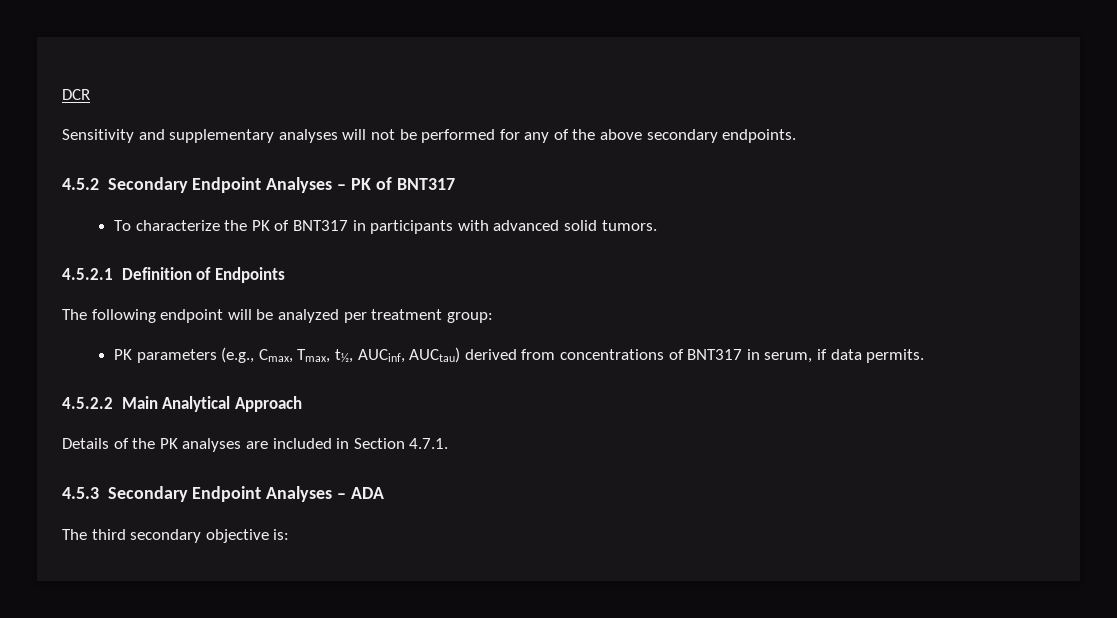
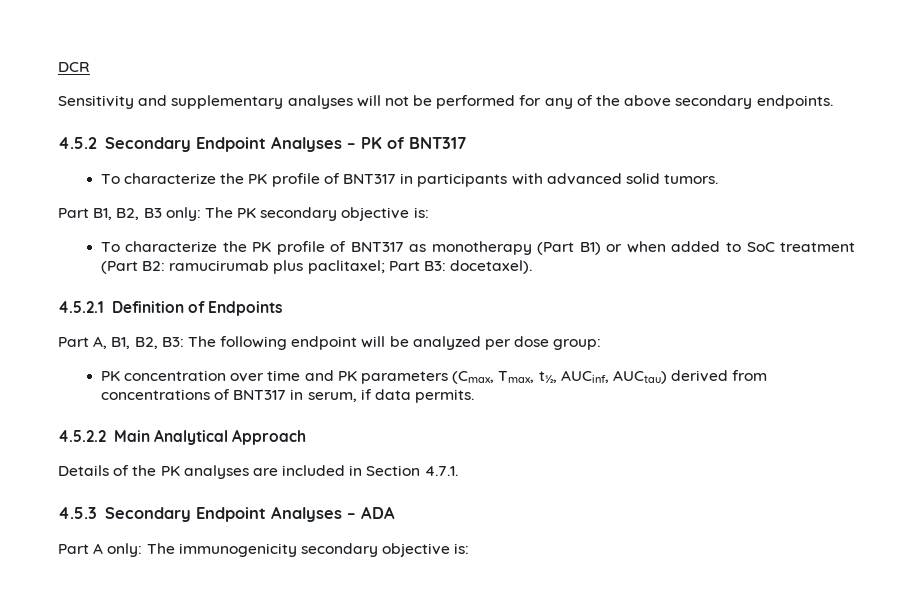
(270, 225) none -> [271,173,320,187] profile
(657, 225) none -> [58,207,429,221] [100,241,856,255] [100,260,533,274] // Part B1, B2, B3 only: The PK secondary objective is: // To characterize the PK profile of BNT317 as monotherapy (Part B1) or when added to SoC treatment (Part B2: ramucirumab plus paclitaxel; Part B3: docetaxel).
(285, 275) none -> [58,336,184,349] Part A, B1, B2, B3:
[371,309,443,320] treatment -> [514,336,550,347] dose
[136,347,293,363] parameters (e.g., Cmax, -> [124,370,495,384] concentration over time and PK parameters (Cmax,
[62,529,126,540] The third -> [58,543,297,557] Part A only: The immunogenicity

